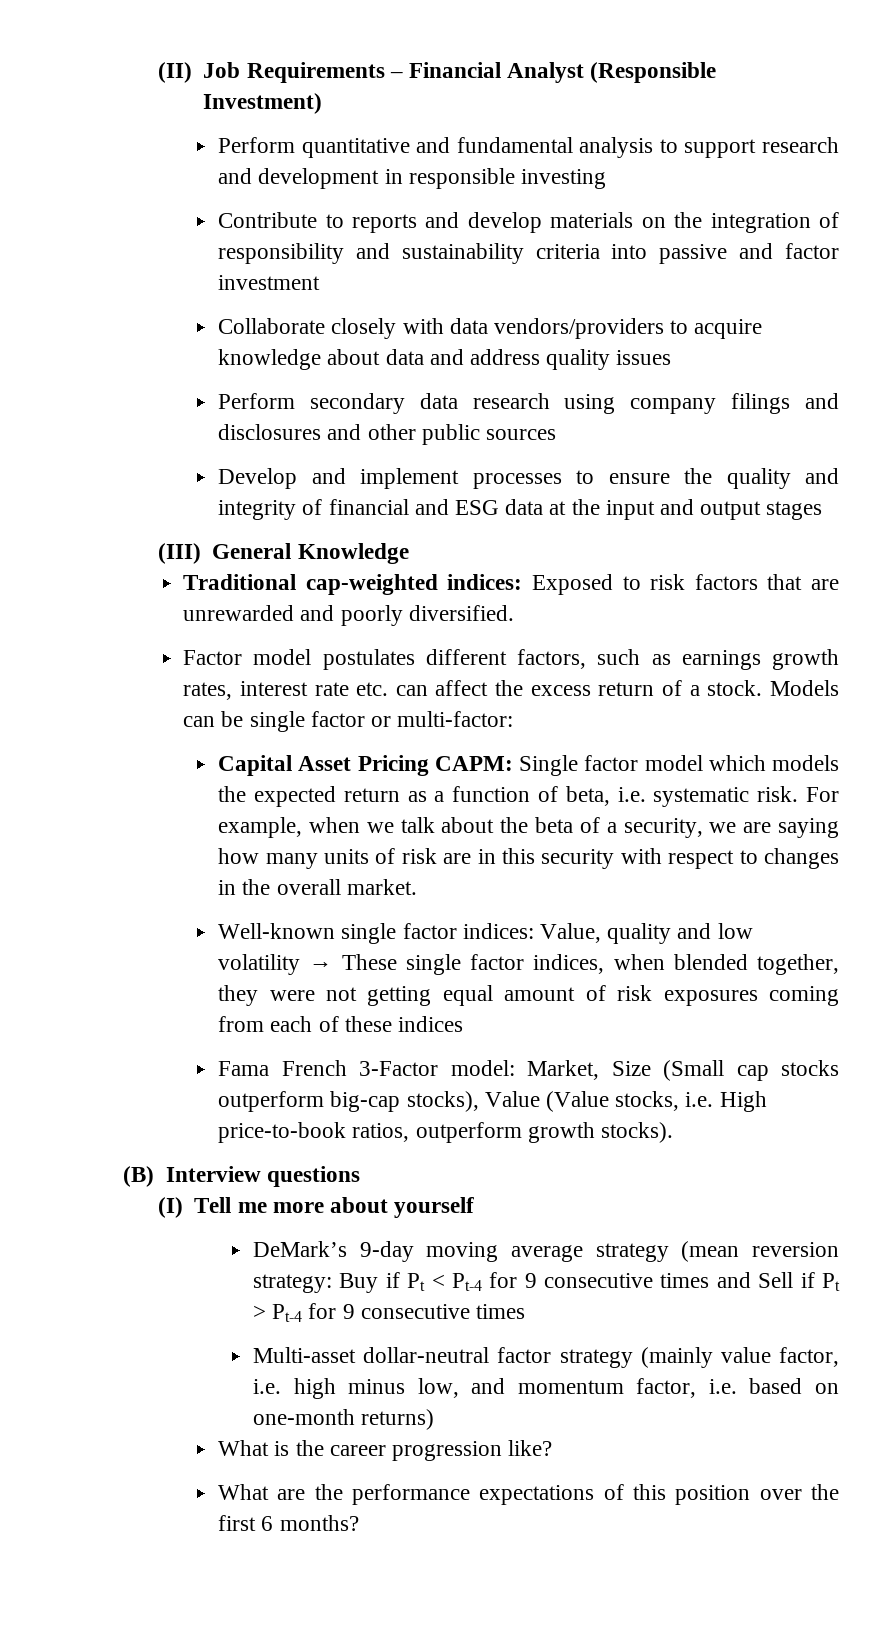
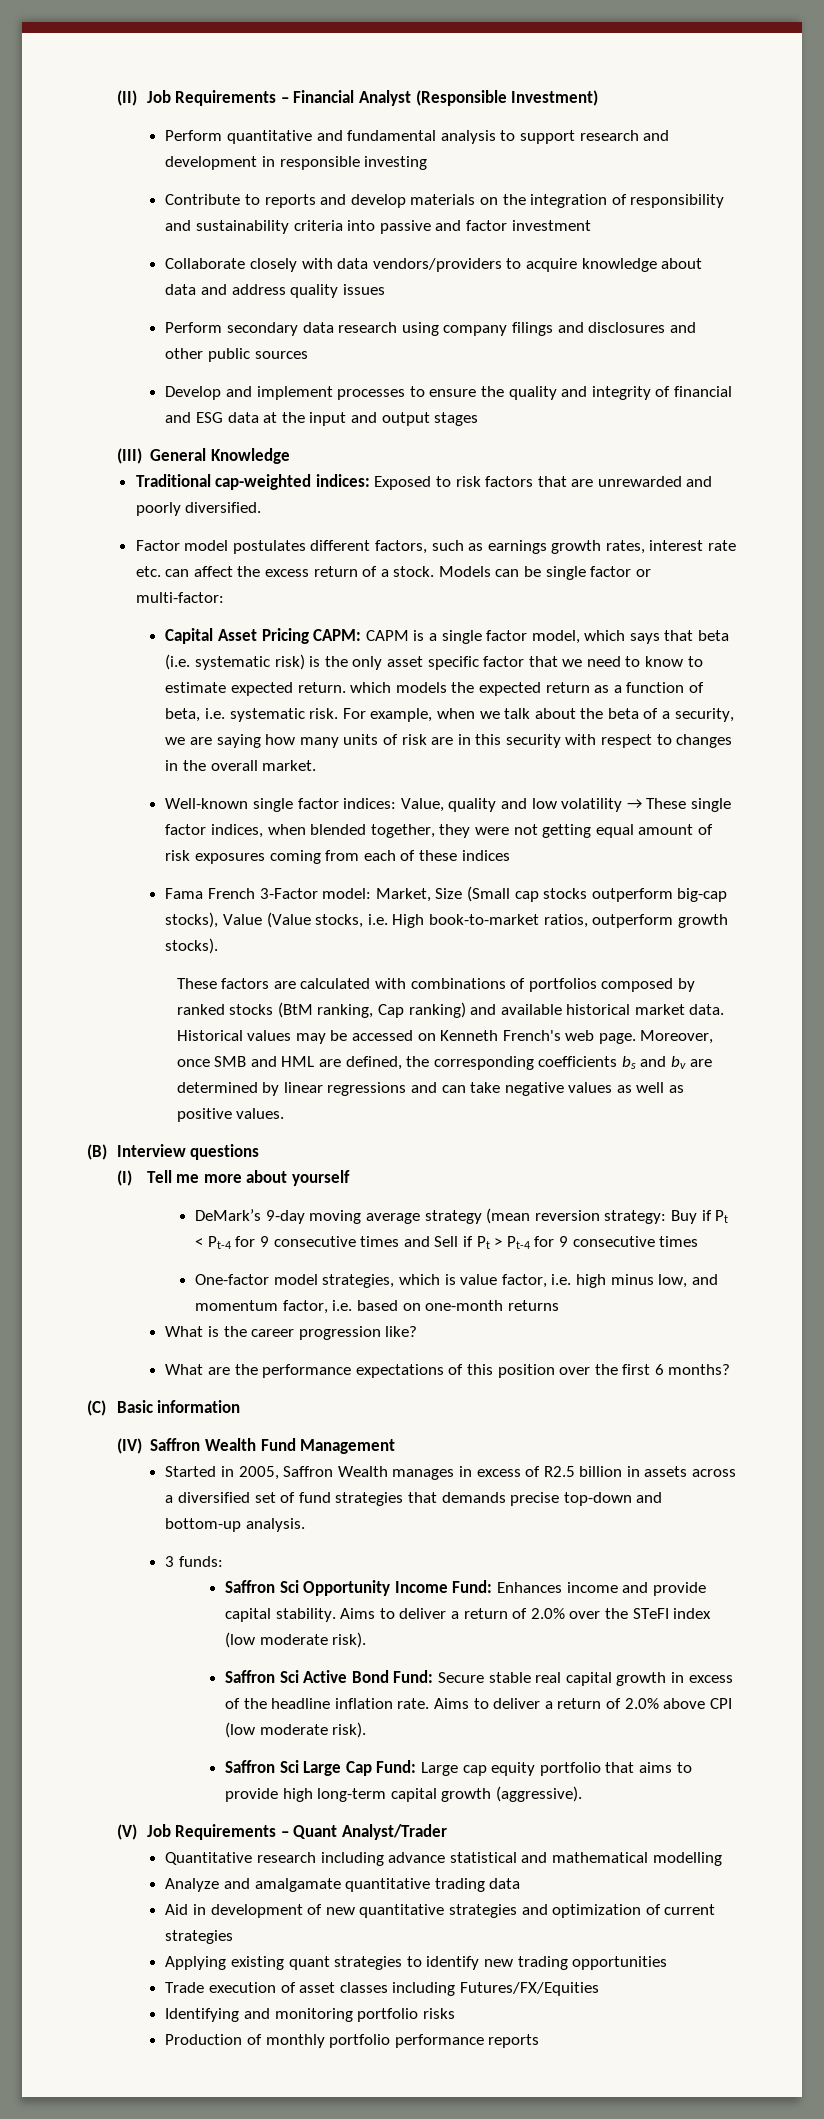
[519,755,703,776] Single factor model -> [365,630,730,644] [165,654,703,670] [165,682,346,696] CAPM is a single factor model, which says that beta (i.e. systematic risk) is the only asset specific factor that we need to know to estimate expected return.
[218,1122,347,1143] price-to-book -> [428,914,539,925] book-to-market
(673, 1132) none -> [176,978,695,992] [176,1002,725,1018] [176,1030,714,1044] [176,1056,712,1070] [176,1082,685,1096] [176,1108,285,1122] // These factors are calculated with combinations of portfolios composed by ranked stocks (BtM ranking, Cap ranking) and available historical market data. Historical values may be accessed on Kenneth French's web page. Moreover, once SMB and HML are defined, the corresponding coefficients bs and bv are determined by linear regressions and can take negative values as well as positive values.
[253,1347,713,1368] Multi-asset dollar-neutral factor strategy (mainly -> [195,1274,456,1288] One-factor model strategies, which is
[361,1409,435,1430] returns) -> [507,1300,559,1311] returns
(359, 1523) none -> [87,1400,241,1416] [116,1438,396,1454] [165,1466,737,1480] [165,1492,663,1506] [165,1518,305,1532] [165,1556,223,1567] [225,1580,706,1596] [225,1608,712,1622] [225,1632,367,1648] [225,1670,733,1686] [225,1698,732,1709] [225,1722,367,1738] [225,1760,692,1776] [225,1786,583,1802] [116,1824,448,1840] [165,1852,722,1866] [165,1878,521,1892] [165,1904,716,1918] [165,1930,234,1944] [165,1956,668,1970] [165,1982,599,1996] [165,2008,455,2022] [165,2034,540,2048] // (C) Basic information // (IV) Saffron Wealth Fund Management // Started in 2005, Saffron Wealth manages in excess of R2.5 billion in assets across a diversified set of fund strategies that demands precise top-down and bottom-up analysis. // 3 funds: // Saffron Sci Opportunity Income Fund: Enhances income and provide capital stability. Aims to deliver a return of 2.0% over the STeFI index (low moderate risk). // Saffron Sci Active Bond Fund: Secure stable real capital growth in excess of the headline inflation rate. Aims to deliver a return of 2.0% above CPI (low moderate risk). // Saffron Sci Large Cap Fund: Large cap equity portfolio that aims to provide high long-term capital growth (aggressive). // (V) Job Requirements – Quant Analyst/Trader // Quantitative research including advance statistical and mathematical modelling // Analyze and amalgamate quantitative trading data // Aid in development of new quantitative strategies and optimization of current strategies // Applying existing quant strategies to identify new trading opportunities // Trade execution of asset classes including Futures/FX/Equities // Identifying and monitoring portfolio risks // Production of monthly portfolio performance reports

